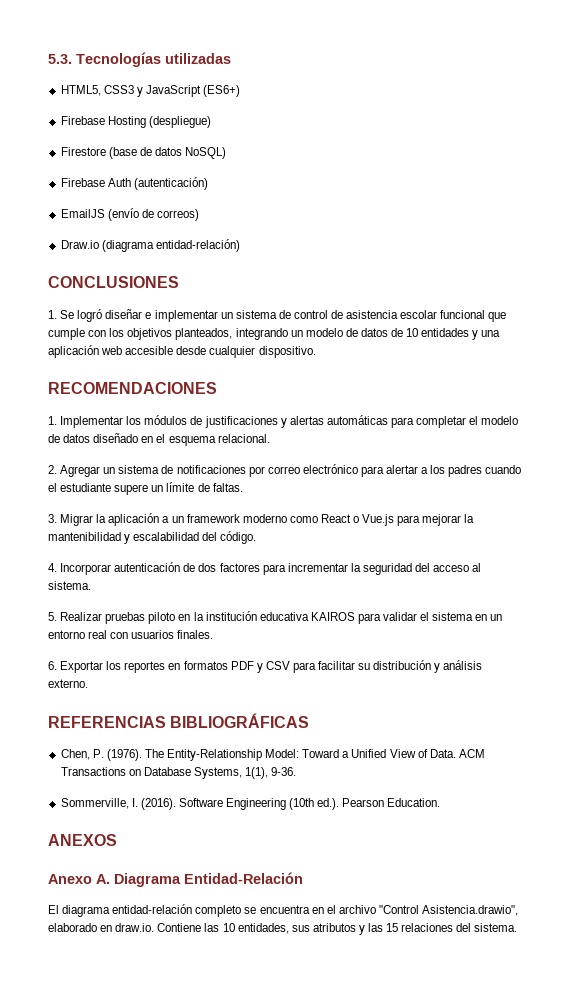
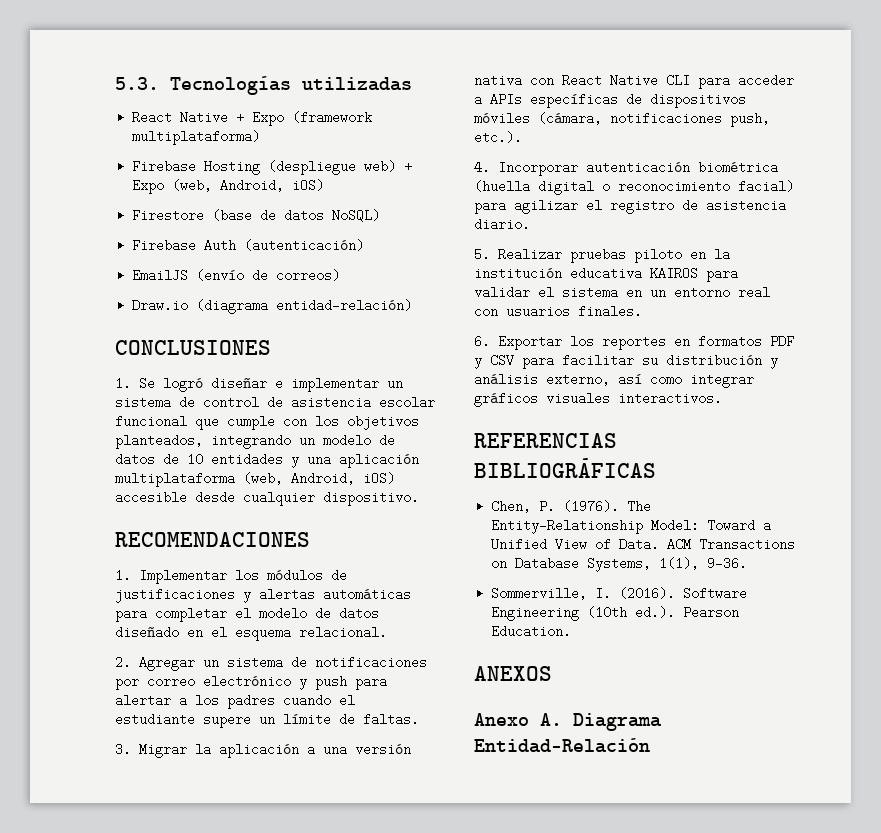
[60,85,241,97] [60,116,211,128] HTML5, CSS3 y JavaScript (ES6+) // Firebase Hosting (despliegue) -> [132,111,373,126] [132,130,261,145] [132,160,413,175] [132,179,325,194] React Native + Expo (framework multiplataforma) // Firebase Hosting (despliegue web) + Expo (web, Android, iOS)
[101,346,123,355] web -> [115,472,395,487] multiplataforma (web, Android, iOS)
(358, 469) none -> [299,676,347,690] y push
[171,514,475,526] [48,531,257,544] [48,562,482,575] [48,581,91,590] un framework moderno como React o Vue.js para mejorar la mantenibilidad y escalabilidad del código. // 4. Incorporar autenticación de dos factores para incrementar la seguridad del acceso al sistema. -> [323,743,411,756] [474,74,794,89] [474,93,746,108] [474,112,770,127] [474,131,522,144] [474,161,778,176] [474,180,794,195] [474,199,786,214] [474,218,530,231] una versión nativa con React Native CLI para acceder a APIs específicas de dispositivos móviles (cámara, notificaciones push, etc.). // 4. Incorporar autenticación biométrica (huella digital o reconocimiento facial) para agilizar el registro de asistencia diario.
[48,679,88,688] externo. -> [546,373,754,388] [474,392,722,407] externo, así como integrar gráficos visuales interactivos.
[48,904,519,917] [48,923,518,935] // El diagrama entidad-relación completo se encuentra en el archivo "Control Asistencia.drawio", elaborado en draw.io. Contiene las 10 entidades, sus atributos y las 15 relaciones del sistema. -> (650, 745) none

